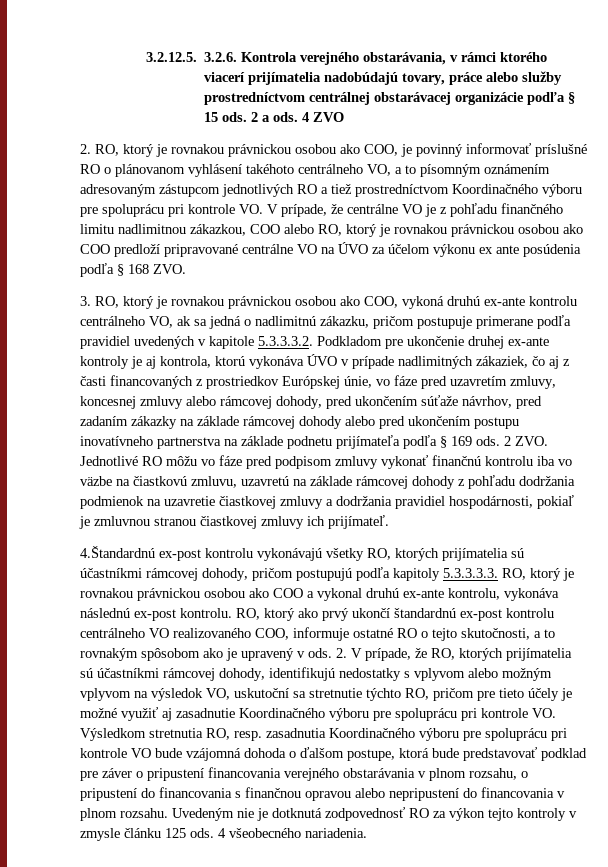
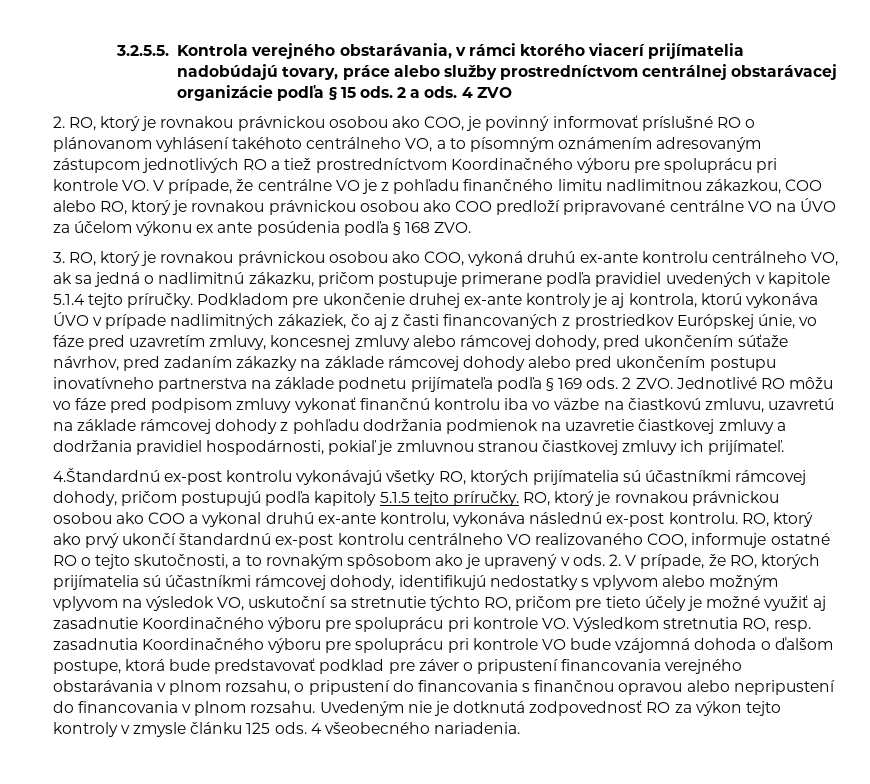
[145,52,237,62] 3.2.12.5. 3.2.6. -> [116,45,170,56] 3.2.5.5.
[257,336,313,346] 5.3.3.3.2. -> [52,293,193,308] 5.1.4 tejto príručky.
[442,568,498,578] 5.3.3.3.3. -> [379,491,519,506] 5.1.5 tejto príručky.

